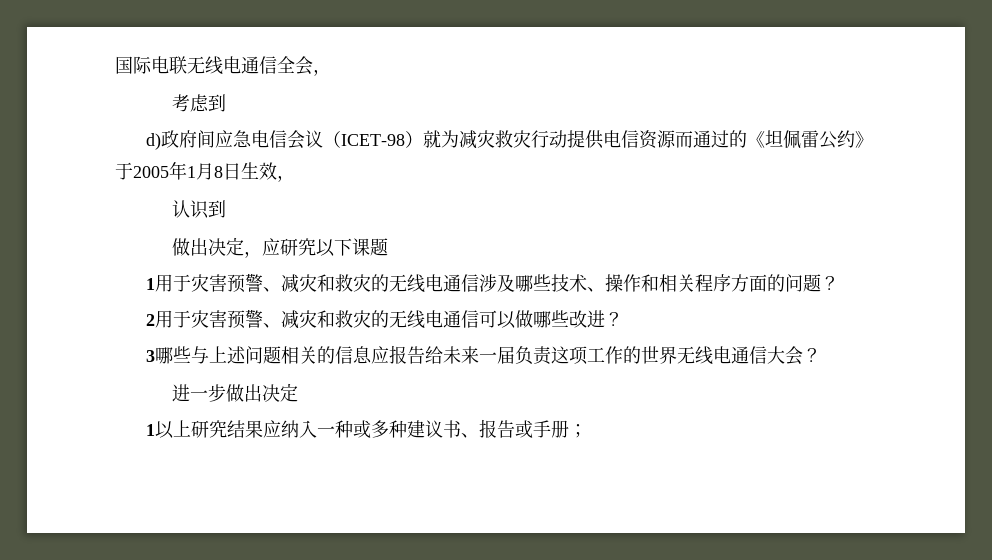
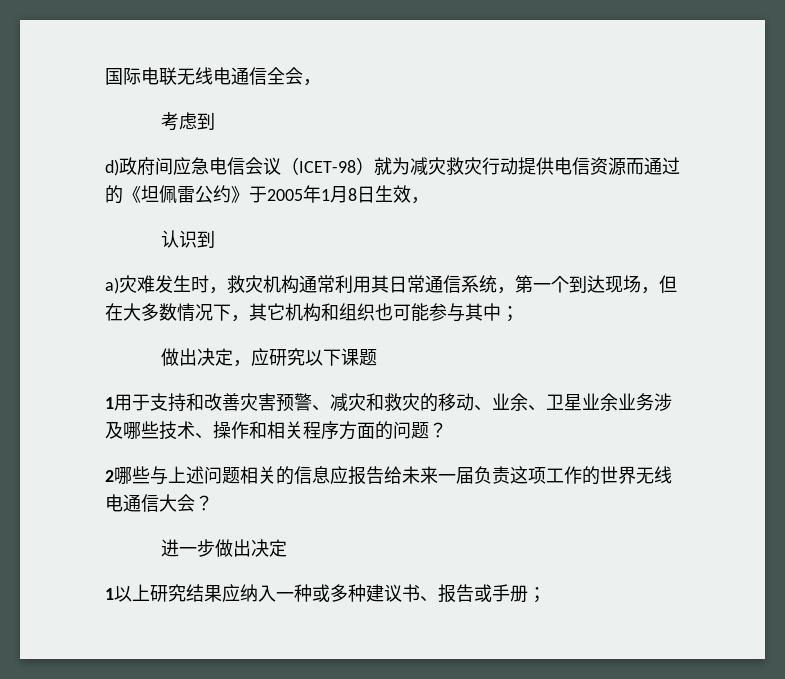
(226, 209) none -> [105,275,677,294] [105,303,519,322] // a)灾难发生时，救灾机构通常利用其日常通信系统，第一个到达现场，但在大多数情况下，其它机构和组织也可能参与其中；
[191,273,480,293] 灾害预警、减灾和救灾的无线电通信 -> [150,393,654,412] 支持和改善灾害预警、减灾和救灾的移动、业余、卫星业余业务
[155,309,624,329] [146,350,156,362] 用于灾害预警、减灾和救灾的无线电通信可以做哪些改进？ // 3 -> (114, 476) none

